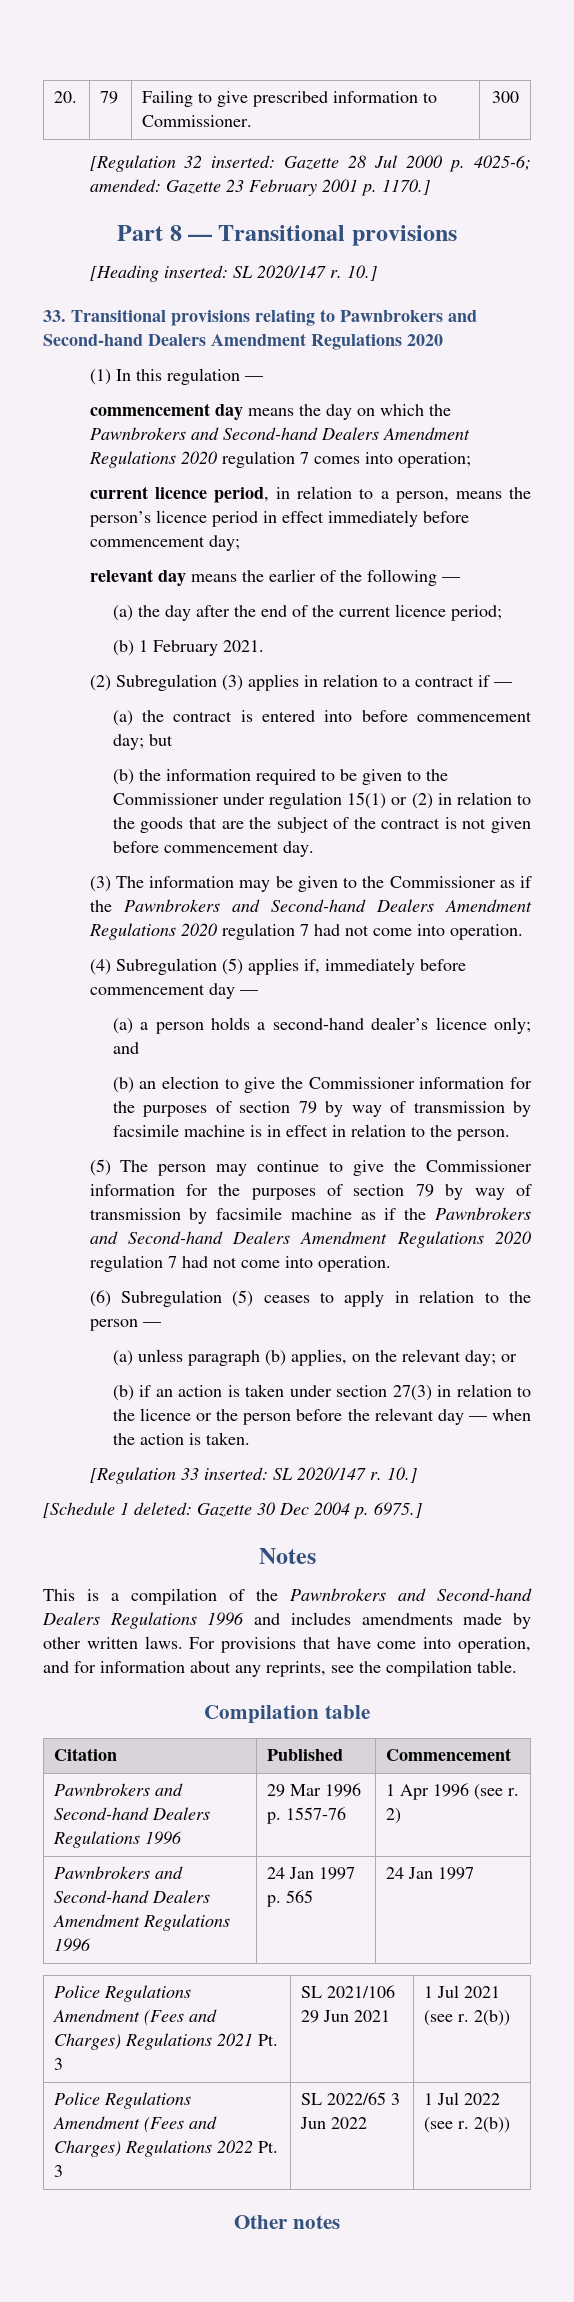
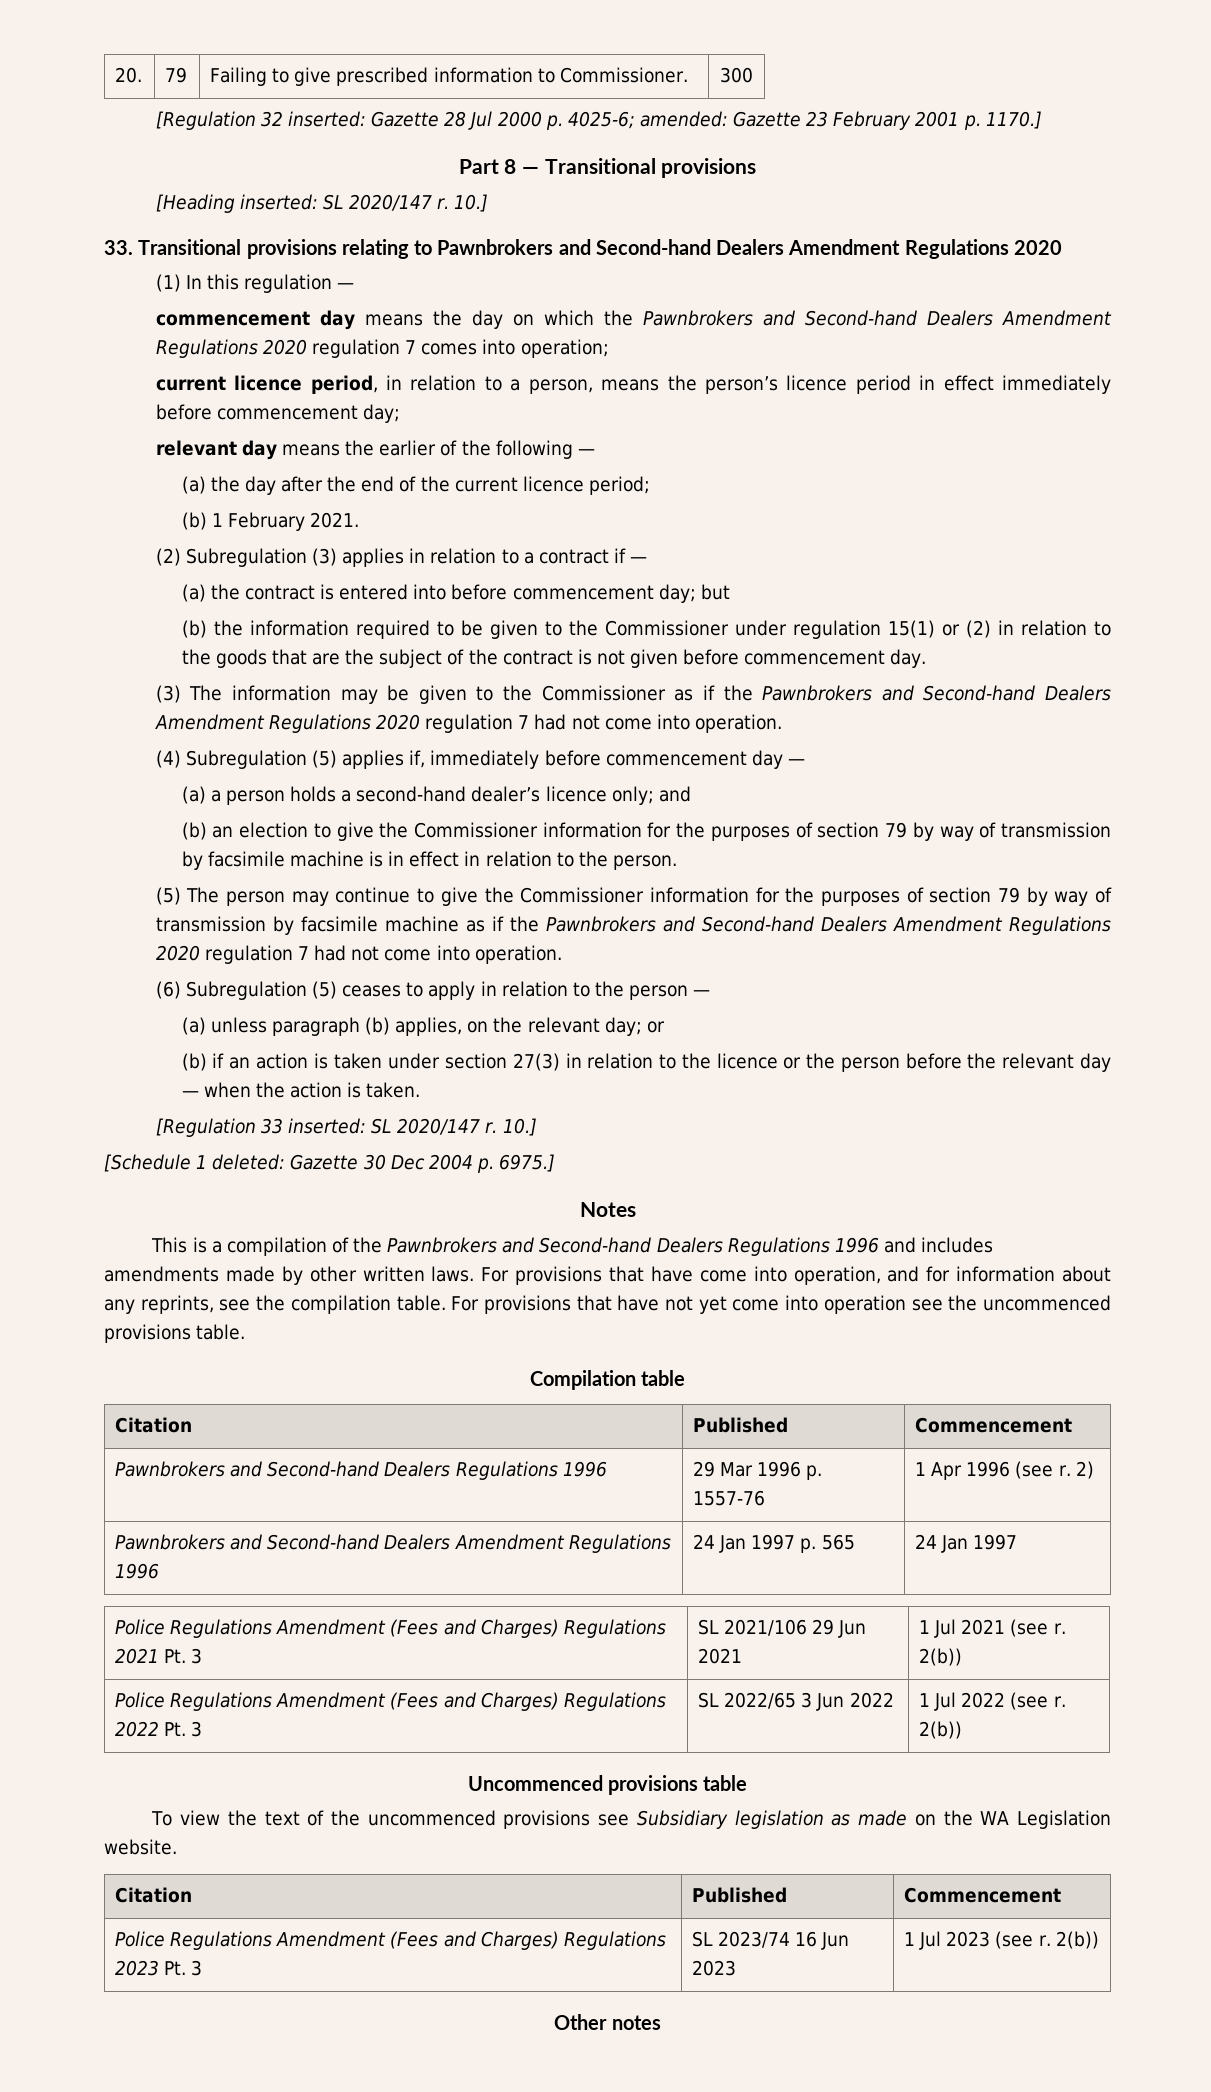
(517, 1666) none -> [451,1295,1112,1314] [104,1324,246,1343] For provisions that have not yet come into operation see the uncommenced provisions table.
(511, 2125) none -> [467,1775,748,1795] [151,1810,1111,1829] [104,1839,177,1855] [115,1887,193,1903] [692,1887,788,1903] [904,1887,1062,1903] [115,1931,666,1950] [115,1960,203,1976] [692,1931,850,1950] [692,1960,737,1976] [904,1931,1099,1950] // Uncommenced provisions table // To view the text of the uncommenced provisions see Subsidiary legislation as made on the WA Legislation website. // Citation | Published | Commencement // Police Regulations Amendment (Fees and Charges) Regulations 2023 Pt. 3 | SL 2023/74 16 Jun 2023 | 1 Jul 2023 (see r. 2(b))

